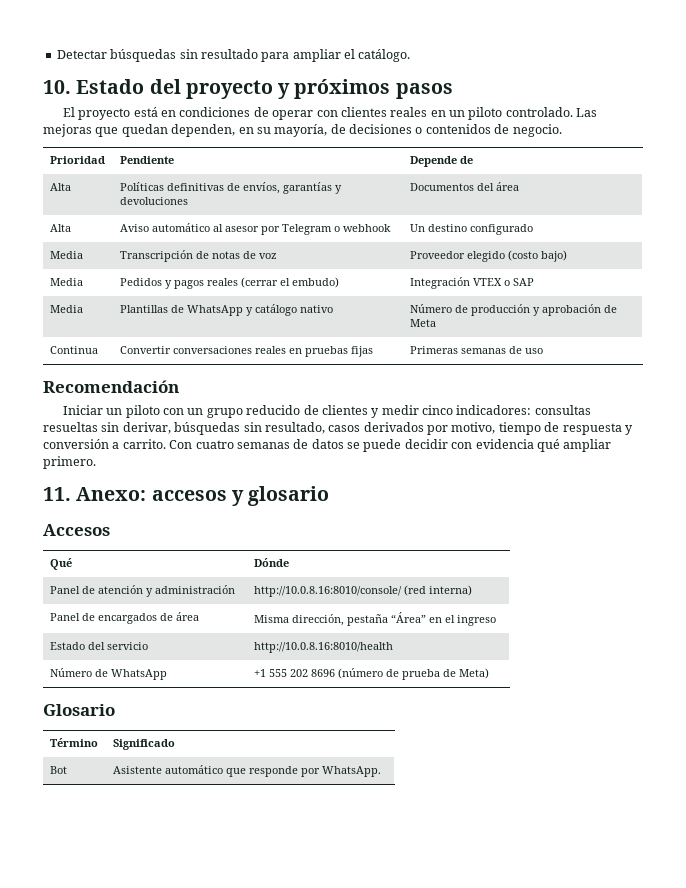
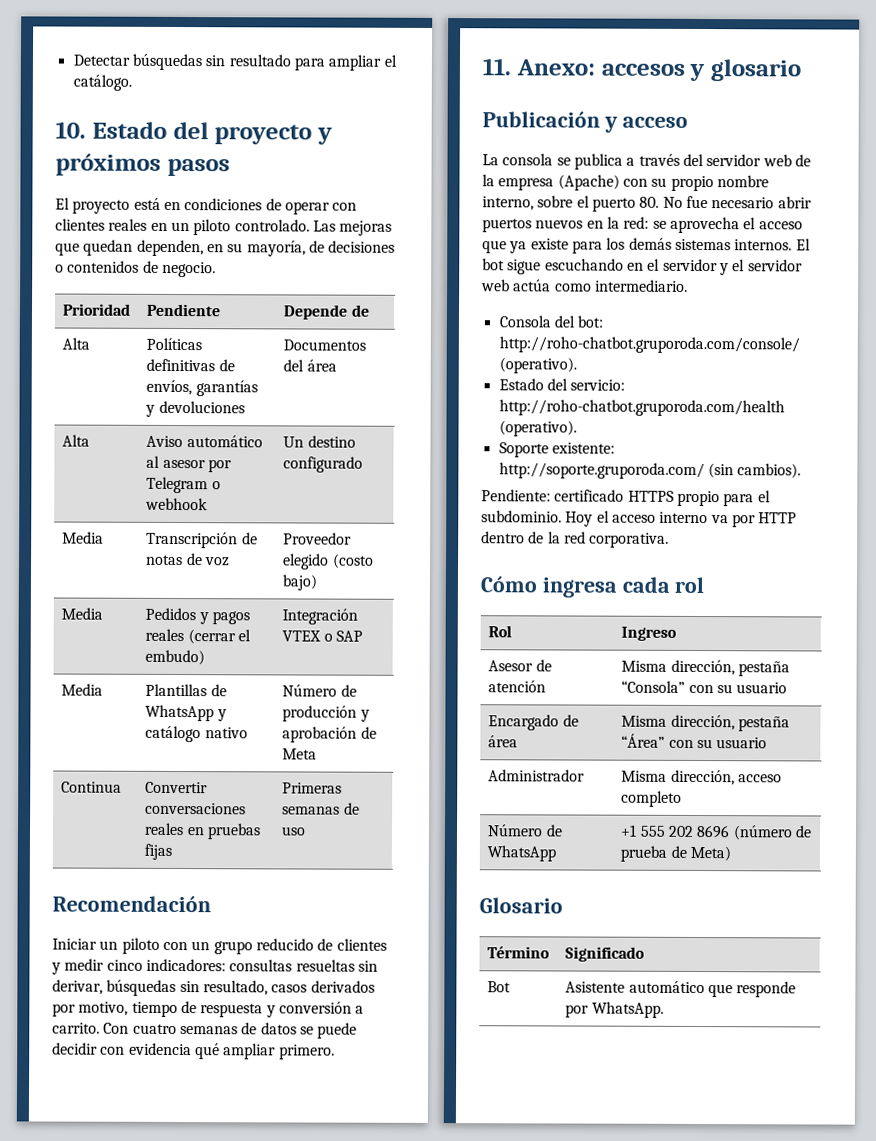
[43,524,110,536] [50,558,73,570] [254,558,290,567] [50,585,236,597] [254,585,473,597] [50,613,158,624] Accesos // Qué | Dónde // Panel de atención y administración | http://10.0.8.16:8010/console/ (red interna) // Panel de encargados -> [482,111,688,133] [482,153,811,170] [482,174,769,192] [482,195,812,212] [482,216,803,234] [482,237,811,254] [482,258,803,276] [481,279,688,292] [498,315,604,328] [498,336,800,354] [498,357,577,374] [498,378,626,391] [498,399,785,417] [498,420,577,437] [498,442,615,458] [498,462,802,480] [481,489,771,507] [481,510,798,528] [481,531,670,548] [480,576,705,598] [488,625,513,638] [621,626,678,641] [488,659,552,672] [488,680,547,693] [621,659,790,677] [621,680,788,694] [488,714,560,731] Publicación y acceso // La consola se publica a través del servidor web de la empresa (Apache) con su propio nombre interno, sobre el puerto 80. No fue necesario abrir puertos nuevos en la red: se aprovecha el acceso que ya existe para los demás sistemas internos. El bot sigue escuchando en el servidor y el servidor web actúa como intermediario. // Consola del bot: http://roho-chatbot.gruporoda.com/console/ (operativo). // Estado del servicio: http://roho-chatbot.gruporoda.com/health (operativo). // Soporte existente: http://soporte.gruporoda.com/ (sin cambios). // Pendiente: certificado HTTPS propio para el subdominio. Hoy el acceso interno va por HTTP dentro de la red corporativa. // Cómo ingresa cada rol // Rol | Ingreso // Asesor de atención | Misma dirección, pestaña “Consola” con su usuario // Encargado
[429,615,497,626] [50,642,149,650] [254,642,394,653] en el ingreso // Estado del servicio | http://10.0.8.16:8010/health -> [668,737,768,749] [488,769,586,782] [621,769,782,786] [621,790,683,807] con su usuario // Administrador | Misma dirección, acceso completo

